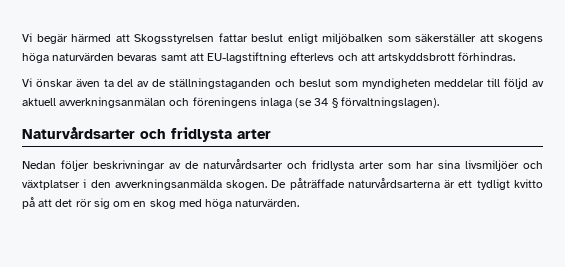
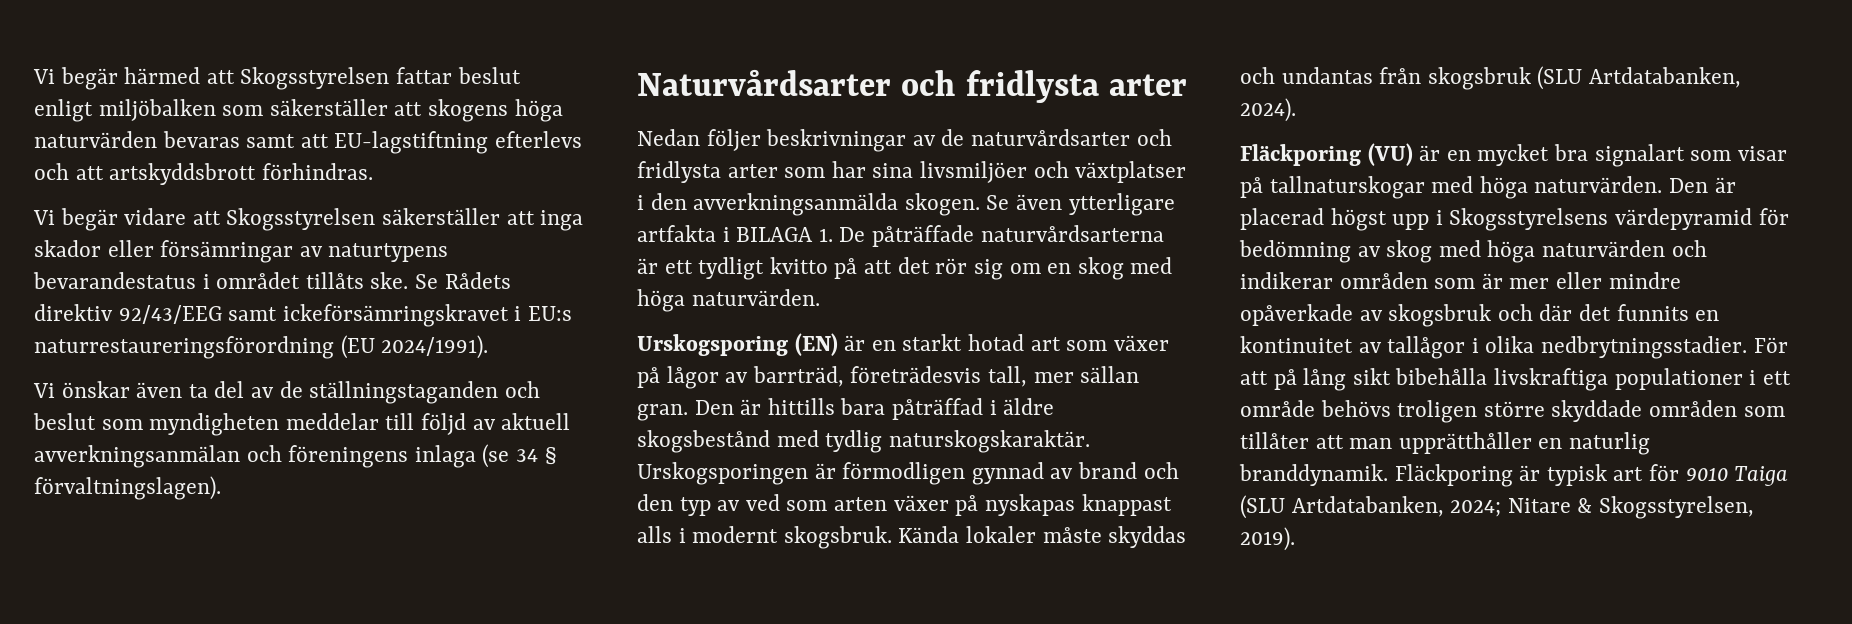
(516, 56) none -> [33,208,584,231] [34,240,449,263] [33,272,511,289] [34,304,573,327] [34,335,489,359] // Vi begär vidare att Skogsstyrelsen säkerställer att inga skador eller försämringar av naturtypens bevarandestatus i området tillåts ske. Se Rådets direktiv 92/43/EEG samt ickeförsämringskravet i EU:s naturrestaureringsförordning (EU 2024/1991).
(268, 185) none -> [986,193,1175,216] [637,225,833,242] Se även ytterligare artfakta i BILAGA 1.
(300, 203) none -> [637,333,1169,356] [637,366,1140,389] [637,398,1055,421] [637,430,1090,453] [637,462,1179,485] [637,494,1172,516] [637,526,1187,549] [1240,66,1742,90] [1240,98,1296,122] [1240,143,1787,167] [1240,176,1736,199] [1240,208,1789,231] [1239,240,1707,263] [1240,272,1681,289] [1240,304,1720,327] [1240,336,1788,359] [1240,368,1791,391] [1240,400,1785,423] [1240,432,1651,455] [1239,464,1789,487] [1240,495,1755,519] [1240,527,1295,551] // Urskogsporing (EN) är en starkt hotad art som växer på lågor av barrträd, företrädesvis tall, mer sällan gran. Den är hittills bara påträffad i äldre skogsbestånd med tydlig naturskogskaraktär. Urskogsporingen är förmodligen gynnad av brand och den typ av ved som arten växer på nyskapas knappast alls i modernt skogsbruk. Kända lokaler måste skyddas och undantas från skogsbruk (SLU Artdatabanken, 2024). // Fläckporing (VU) är en mycket bra signalart som visar på tallnaturskogar med höga naturvärden. Den är placerad högst upp i Skogsstyrelsens värdepyramid för bedömning av skog med höga naturvärden och indikerar områden som är mer eller mindre opåverkade av skogsbruk och där det funnits en kontinuitet av tallågor i olika nedbrytningsstadier. För att på lång sikt bibehålla livskraftiga populationer i ett område behövs troligen större skyddade områden som tillåter att man upprätthåller en naturlig branddynamik. Fläckporing är typisk art för 9010 Taiga (SLU Artdatabanken, 2024; Nitare & Skogsstyrelsen, 2019).

